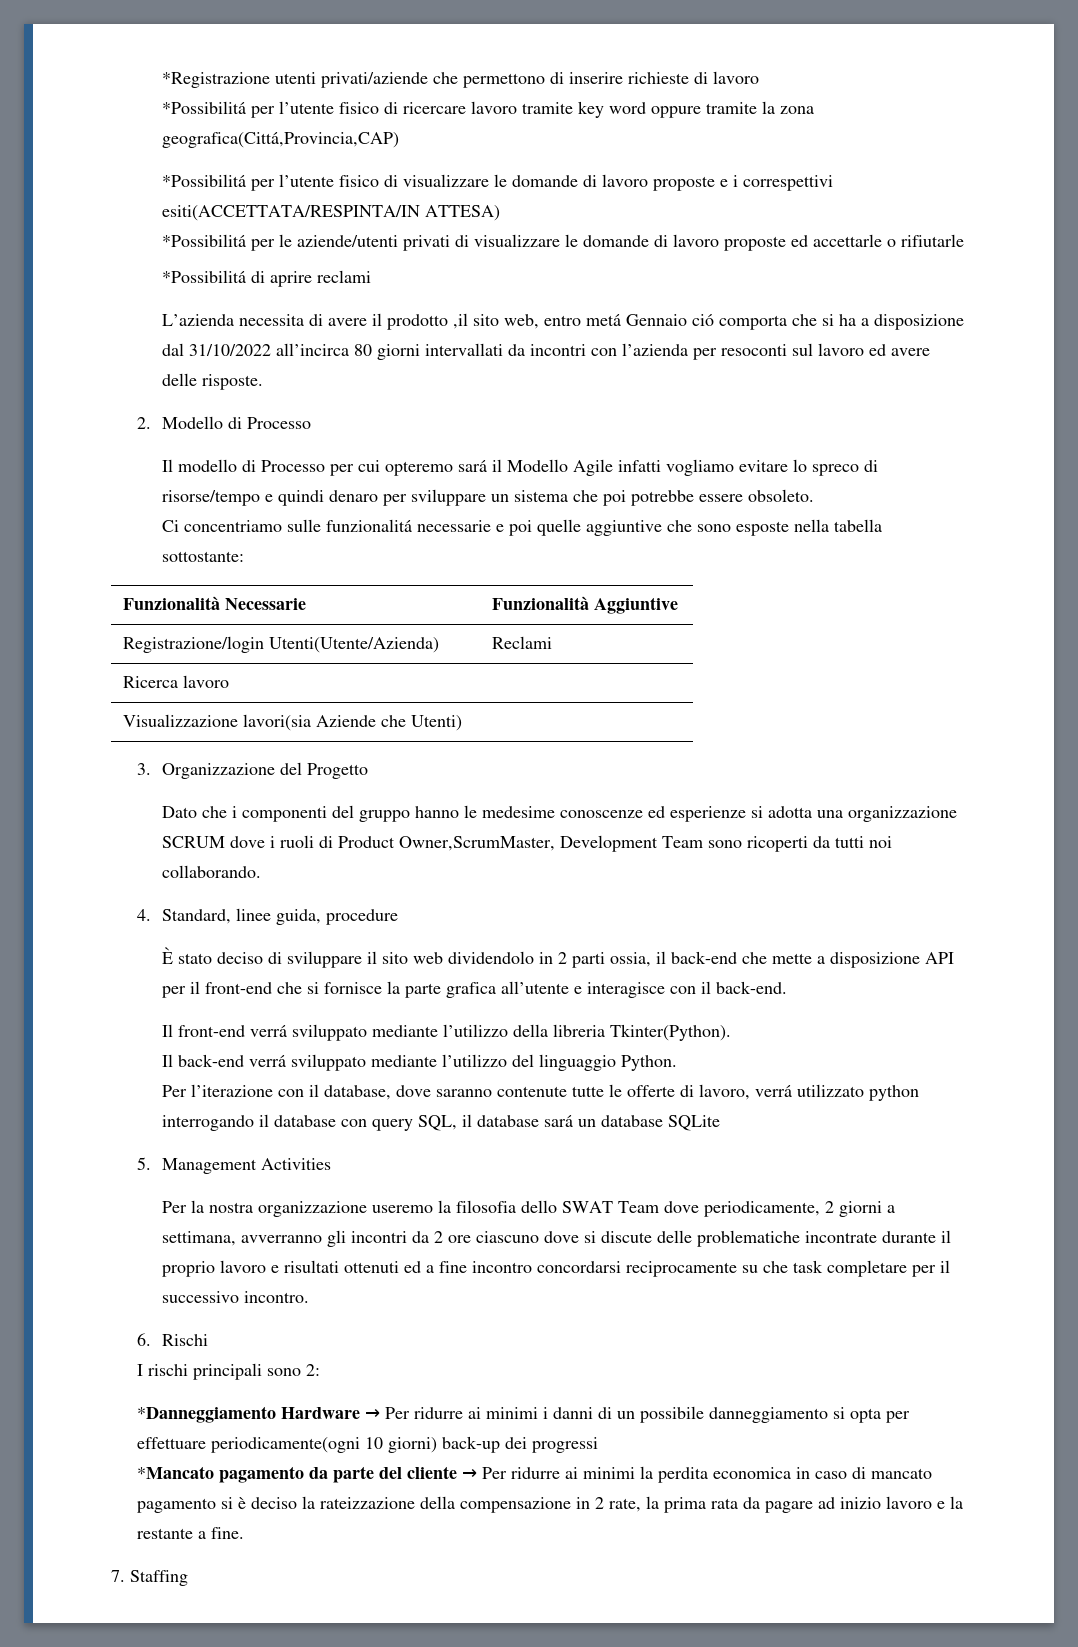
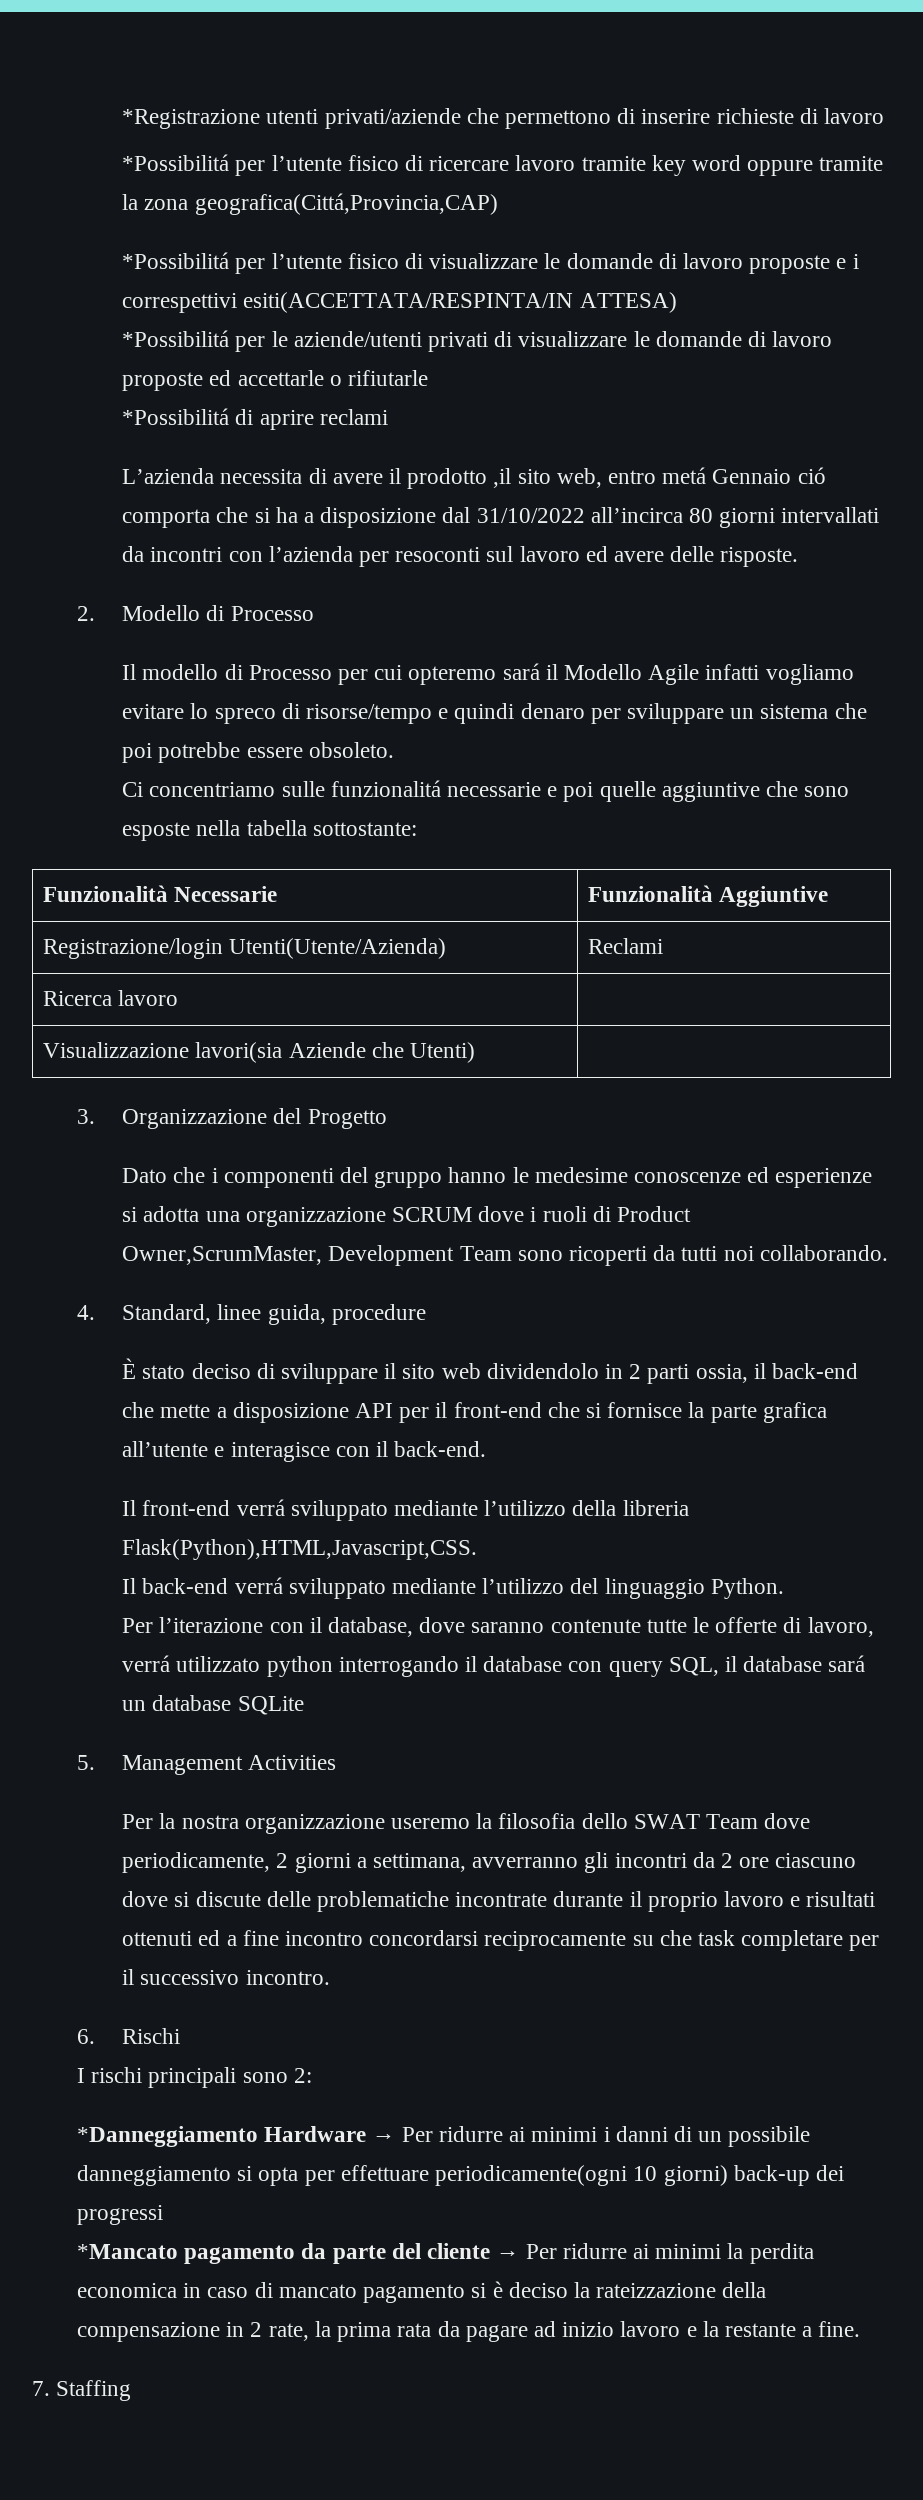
[610,1024,732,1041] Tkinter(Python). -> [122,1539,478,1560] Flask(Python),HTML,Javascript,CSS.

